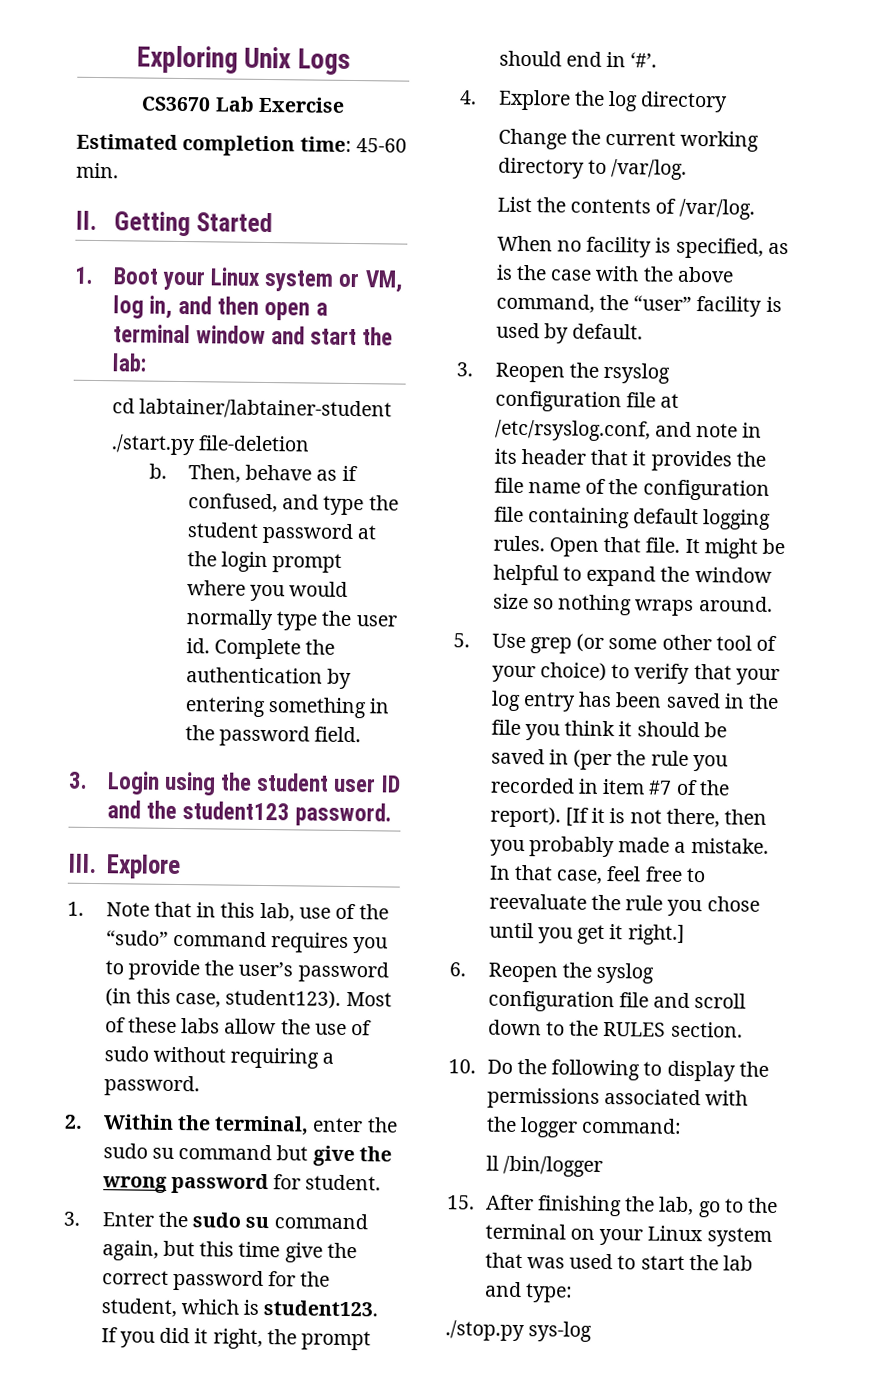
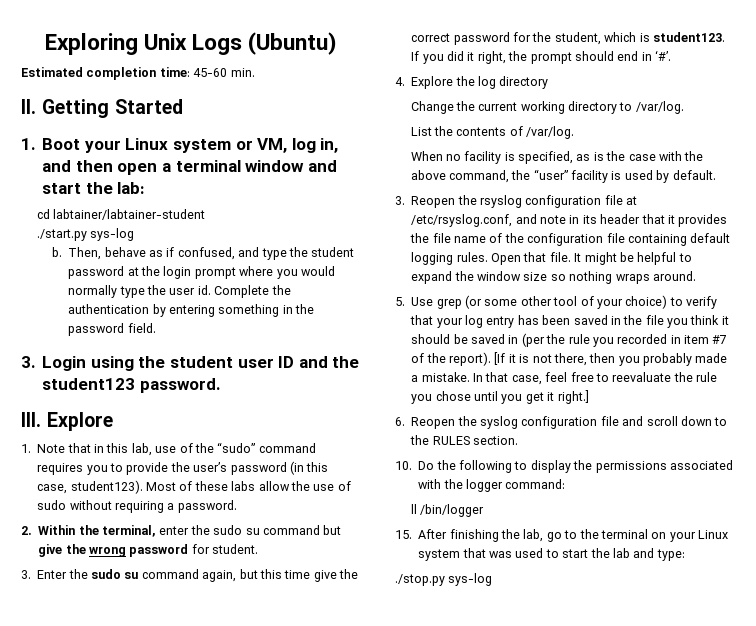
[141,96,345,113] // CS3670 Lab Exercise -> [248,32,338,55] (Ubuntu)
[197,435,310,452] file-deletion -> [89,228,134,241] sys-log

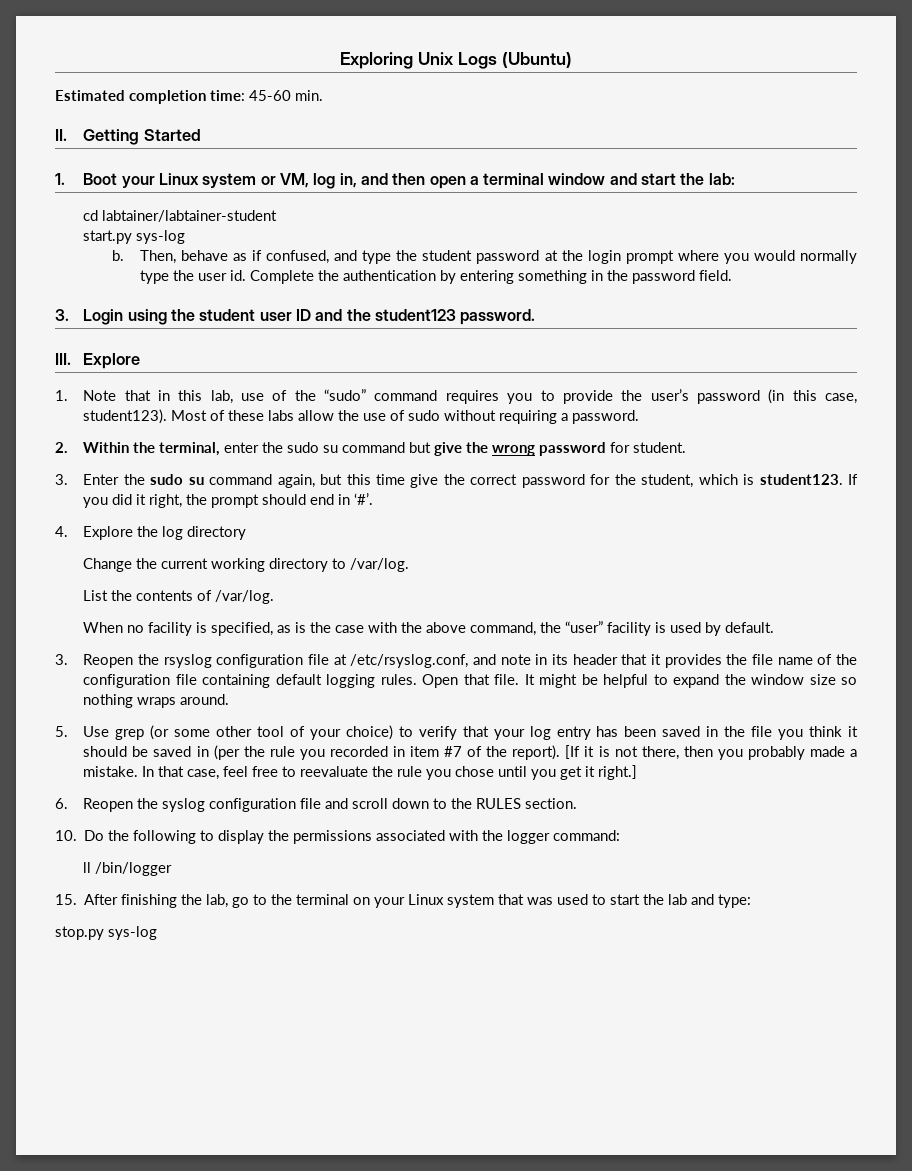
[36,229,87,241] ./start.py -> [83,230,133,244] start.py
[395,574,445,586] ./stop.py -> [55,926,104,940] stop.py

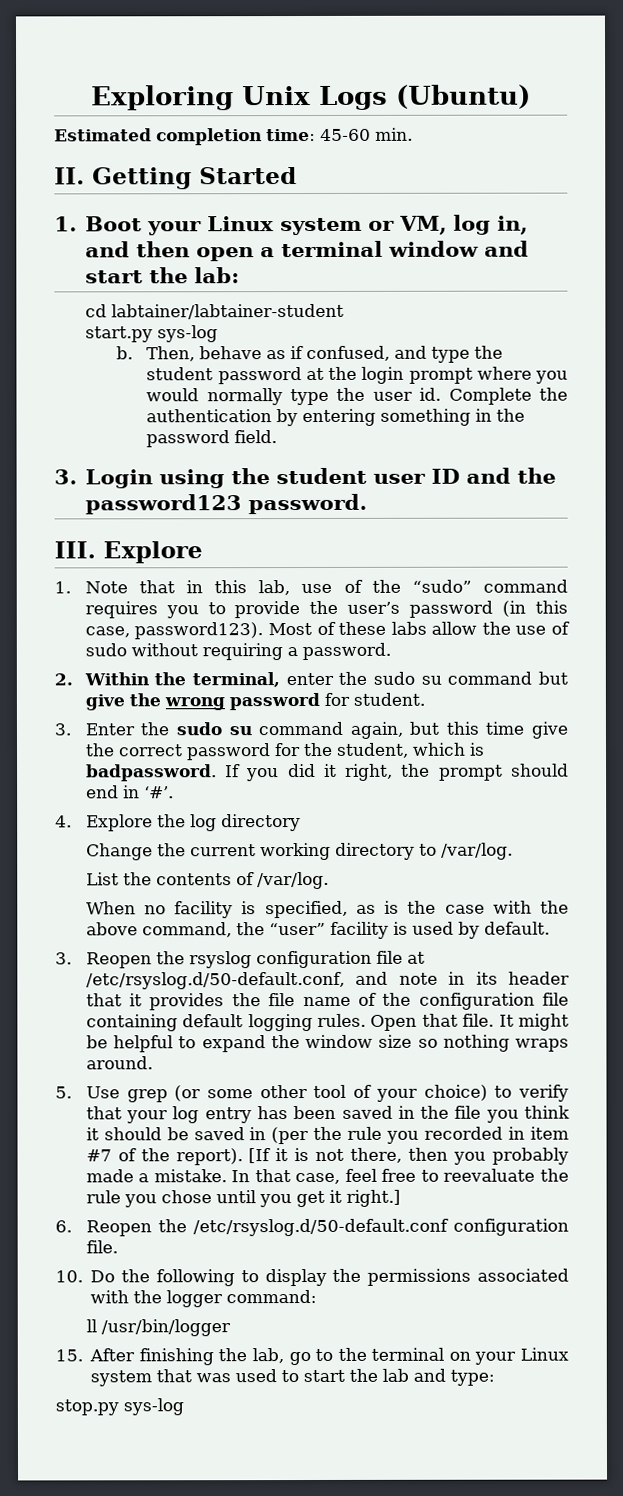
[374,309,456,321] student123 -> [84,494,242,515] password123
[83,409,168,424] student123). -> [134,622,264,640] password123).
[759,474,843,485] student123. -> [85,764,217,782] badpassword.
[350,654,469,668] /etc/rsyslog.conf, -> [85,971,345,990] /etc/rsyslog.d/50-default.conf,
[162,798,578,812] syslog configuration file and scroll down to the RULES section. -> [192,1218,569,1237] [85,1240,118,1254] /etc/rsyslog.d/50-default.conf configuration file.
[95,862,173,876] /bin/logger -> [100,1319,231,1337] /usr/bin/logger

